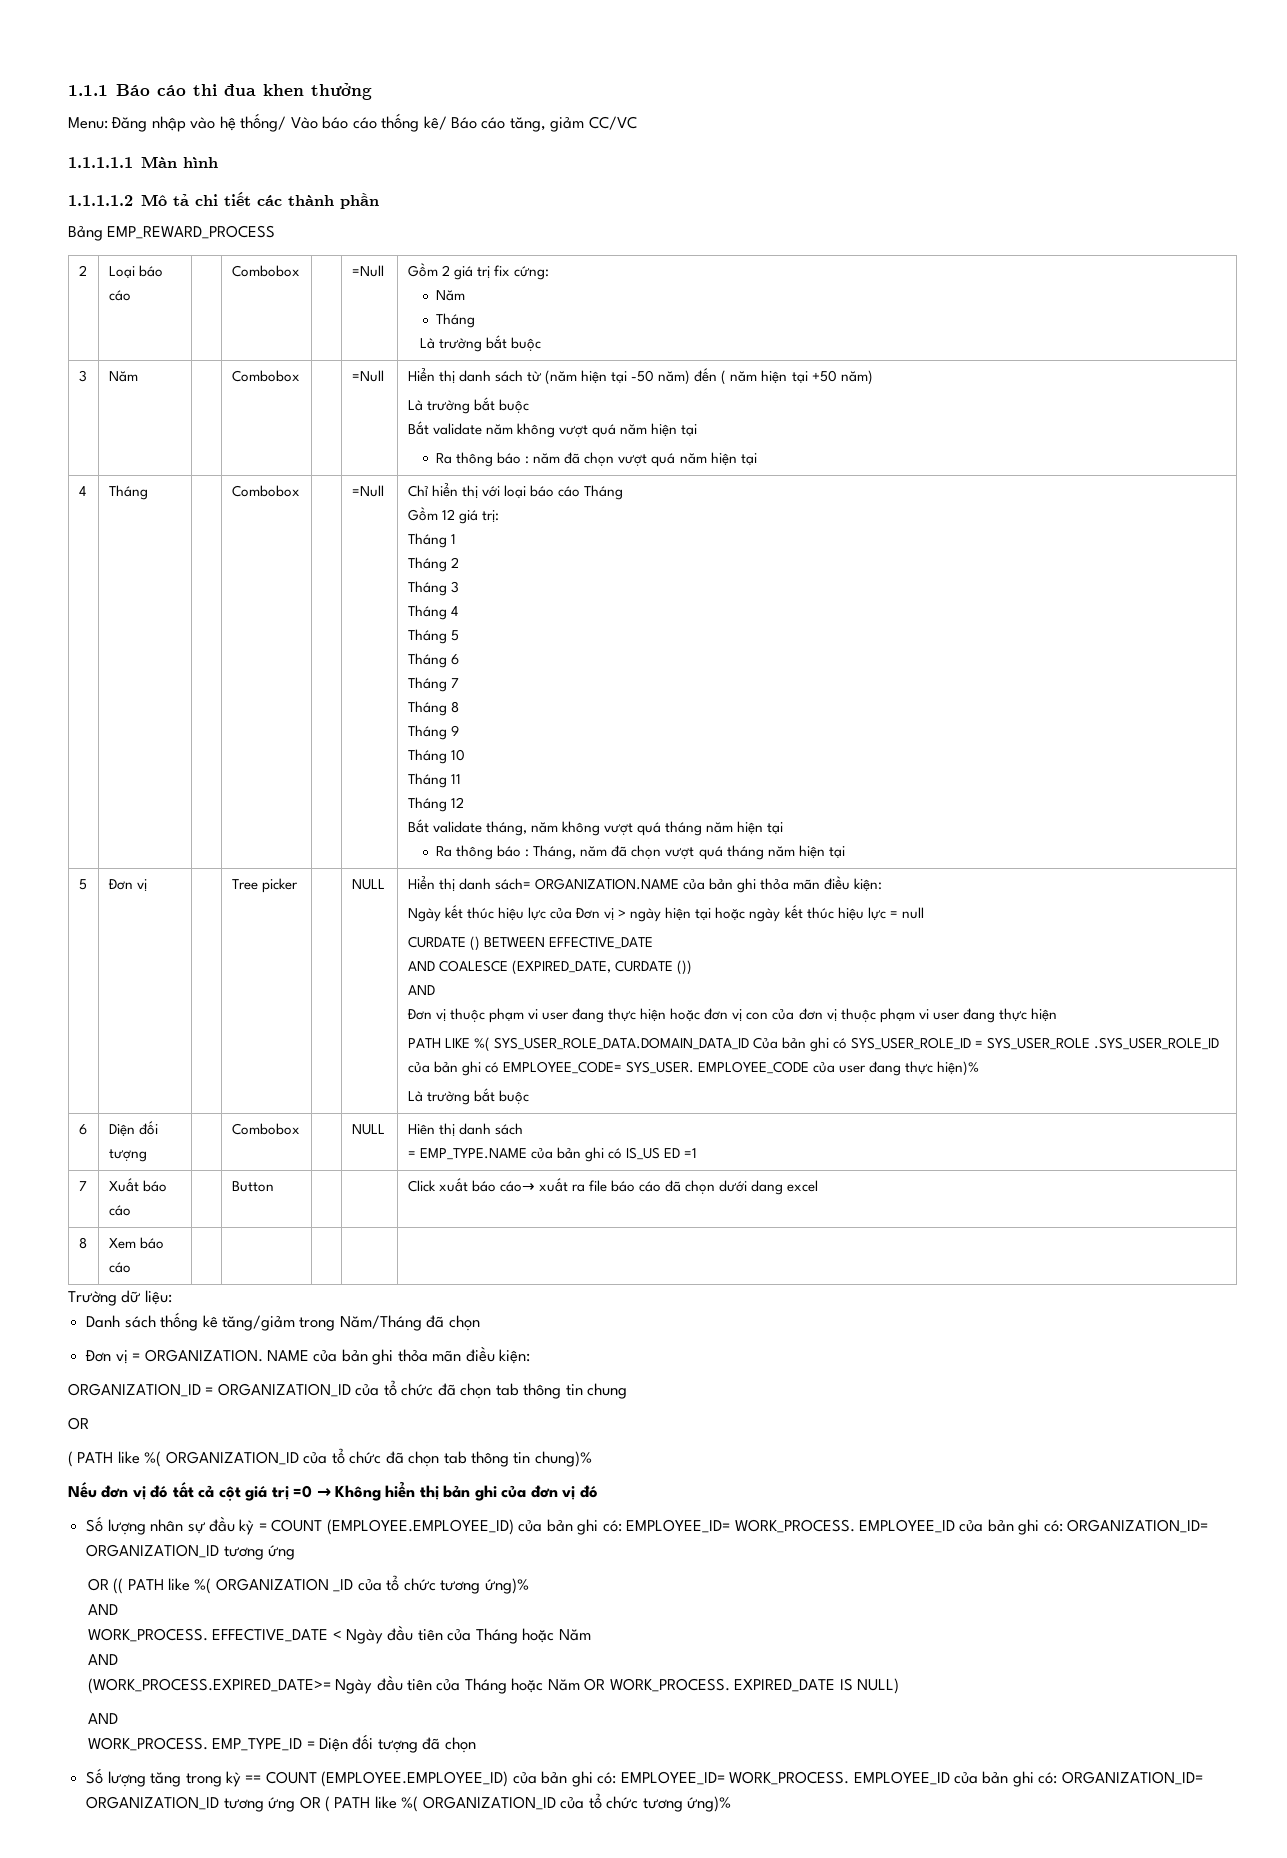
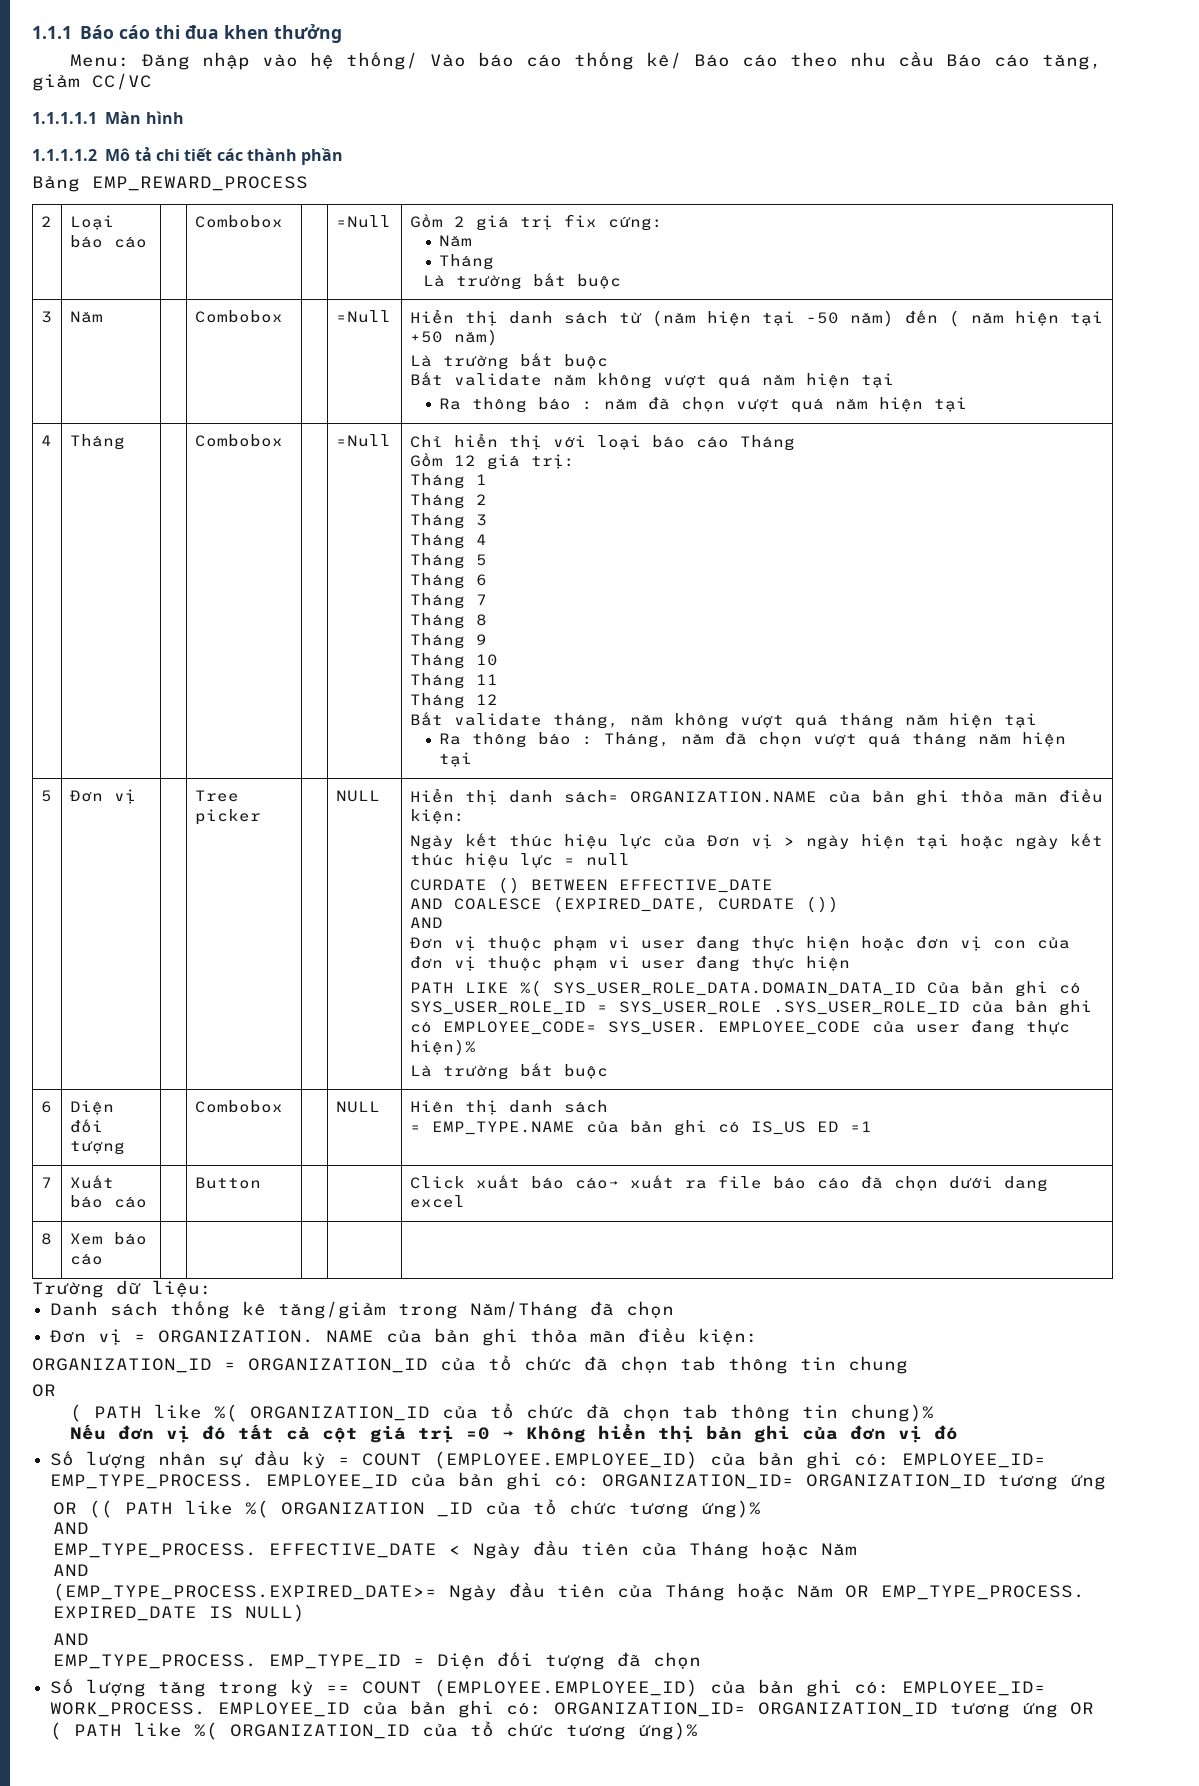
(506, 123) none -> [790,52,1031,67] theo nhu cầu Báo cáo
[734,1519,855,1533] WORK_PROCESS. -> [50,1474,255,1489] EMP_TYPE_PROCESS.
[87,1628,208,1642] WORK_PROCESS. -> [53,1543,258,1558] EMP_TYPE_PROCESS.
[87,1678,331,1694] (WORK_PROCESS.EXPIRED_DATE>= -> [53,1583,438,1601] (EMP_TYPE_PROCESS.EXPIRED_DATE>=
[609,1678,730,1692] WORK_PROCESS. -> [881,1585,1086,1600] EMP_TYPE_PROCESS.
[87,1737,208,1751] WORK_PROCESS. -> [53,1654,258,1669] EMP_TYPE_PROCESS.

